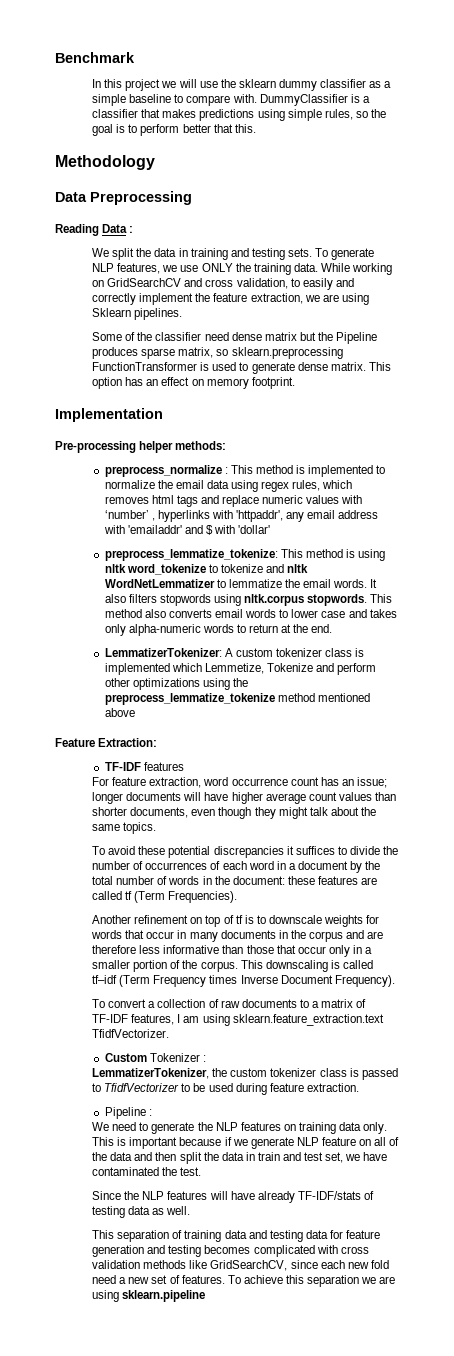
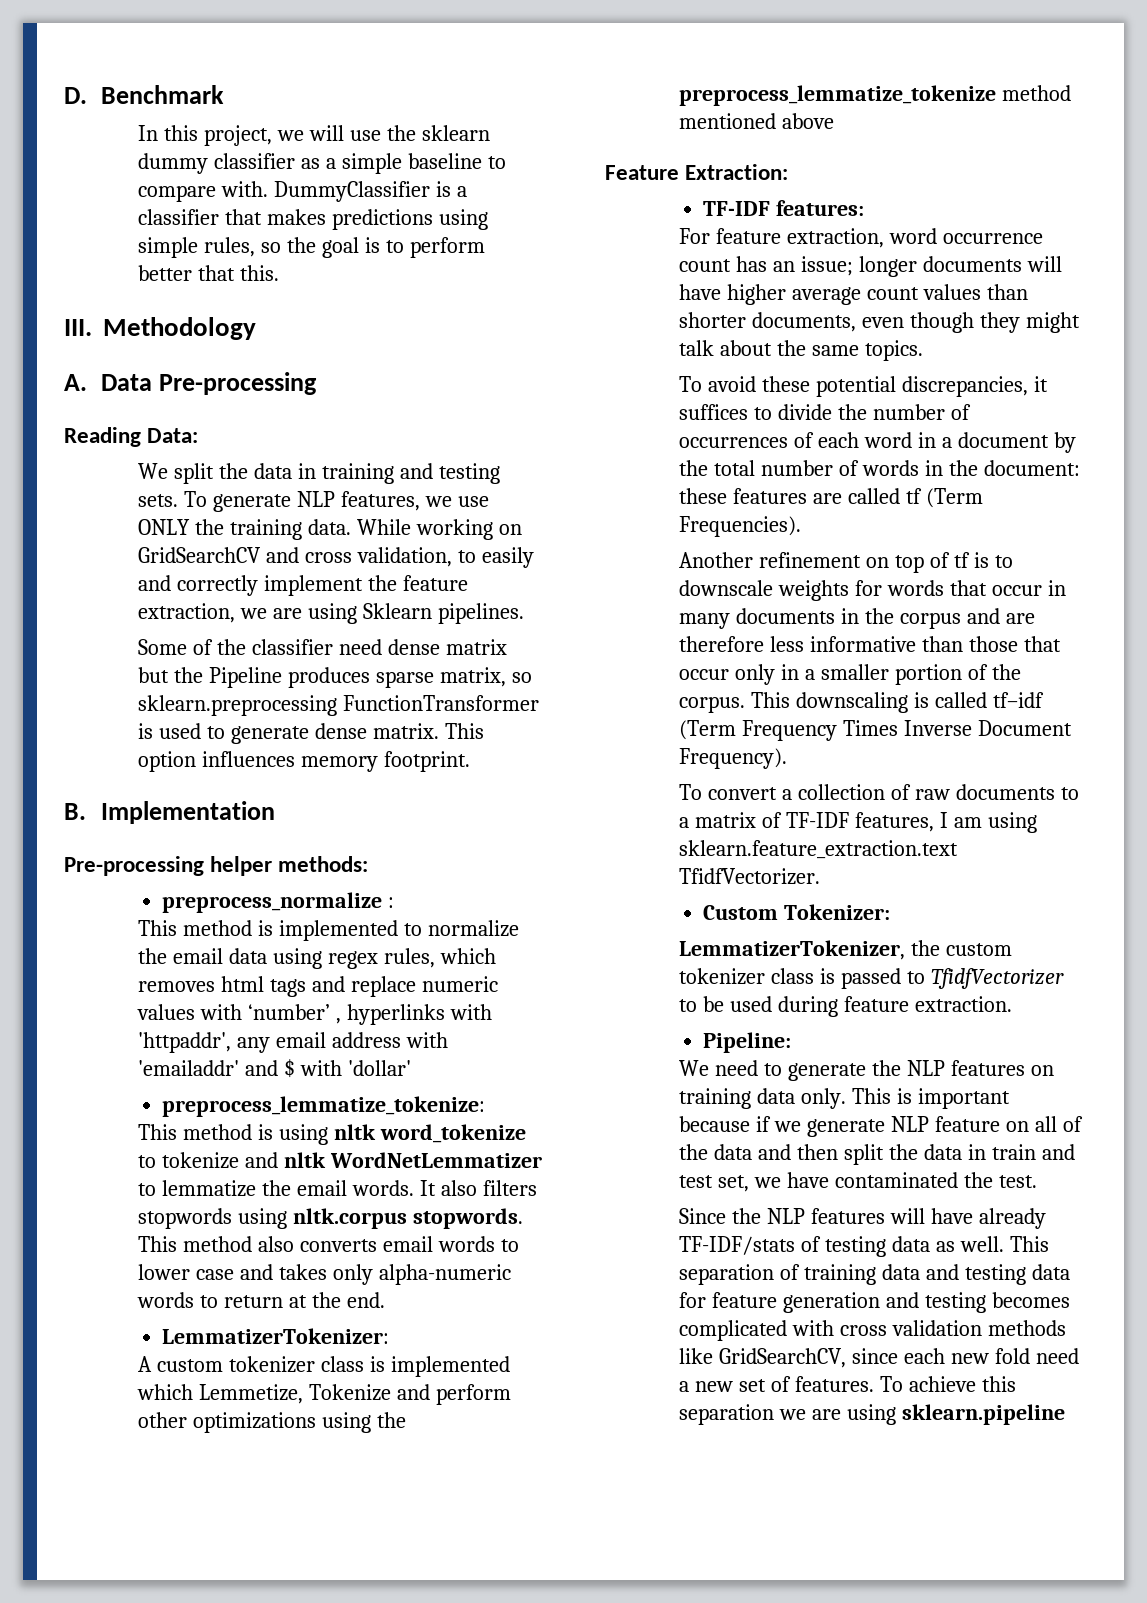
(55, 57) none -> [64,87,87,104] D.
[125,79,161,91] project -> [204,125,273,146] project,
(256, 128) none -> [64,319,92,336] III.
[55,191,192,205] Data Preprocessing -> [64,372,317,395] A. Data Pre-processing
[102,224,134,233] Data : -> [147,428,199,443] Data:
[125,377,204,386] has an effect on -> [202,751,296,767] influences
(295, 383) none -> [64,803,86,820] B.
(228, 470) none -> (395, 902) //
(278, 555) none -> (486, 1106) //
(222, 652) none -> (390, 1336) //
[143,762,184,771] features -> [776,200,865,216] features:
[213,846,284,858] discrepancies -> [901,376,1028,397] discrepancies,
[209,975,238,984] times -> [843,720,899,736] Times
[149,1053,206,1062] Tokenizer : -> [784,904,891,920] Tokenizer:
[104,1107,152,1119] Pipeline : -> [703,1032,792,1053] Pipeline:
(191, 1210) // -> (1004, 1244) none

